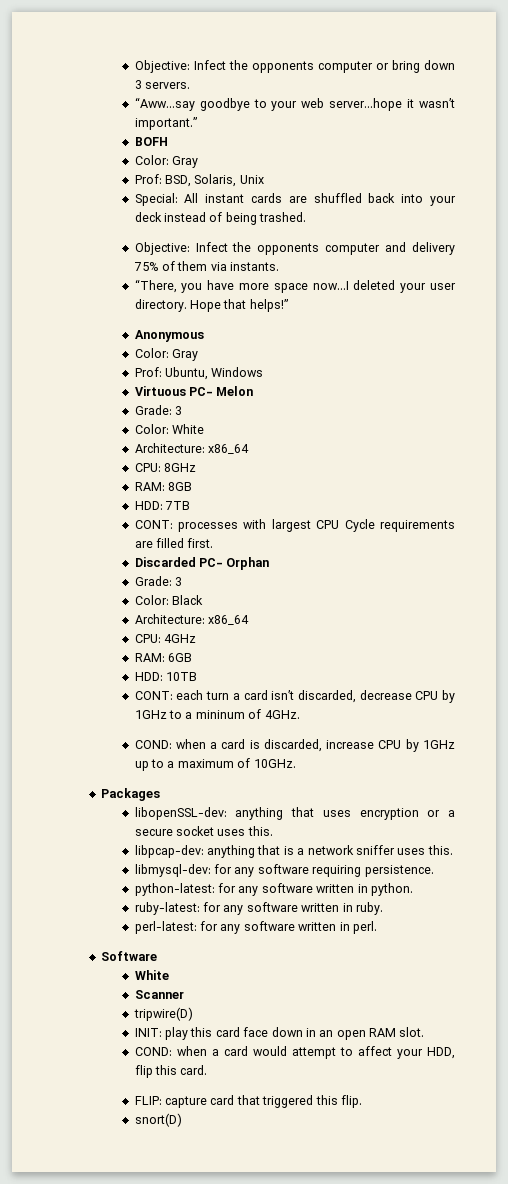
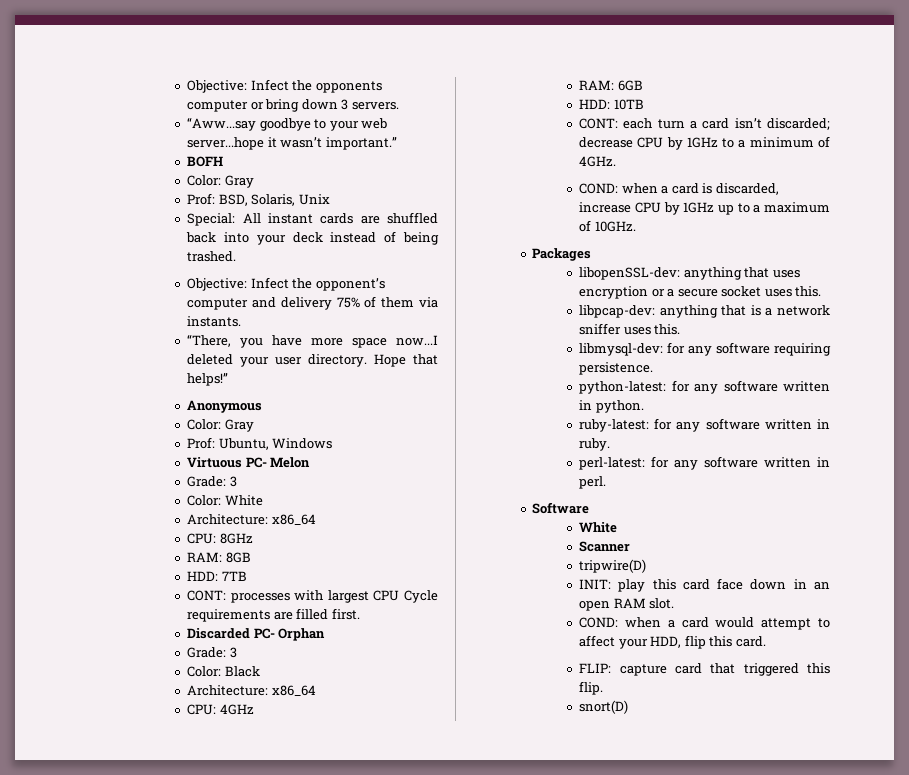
[257,243,320,255] opponents -> [315,278,385,291] opponent’s
[297,690,356,703] discarded, -> [767,118,830,130] discarded;
[195,710,245,719] mininum -> [749,137,814,148] minimum

